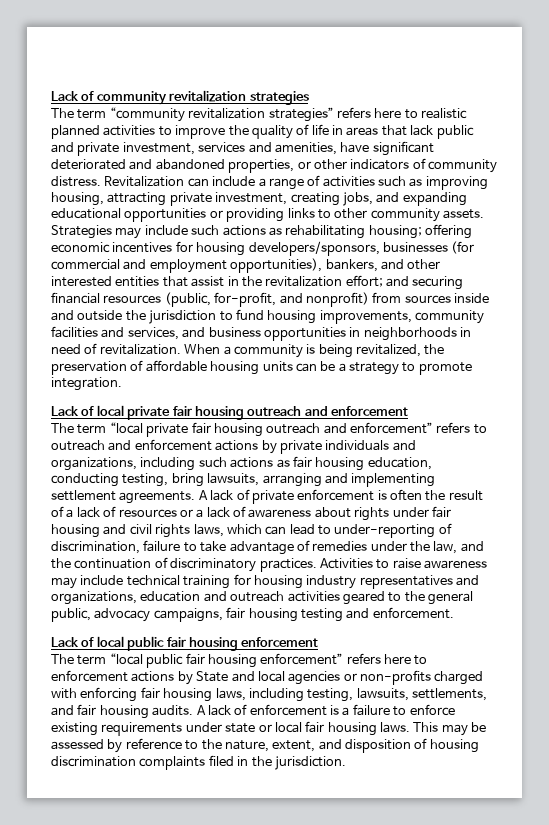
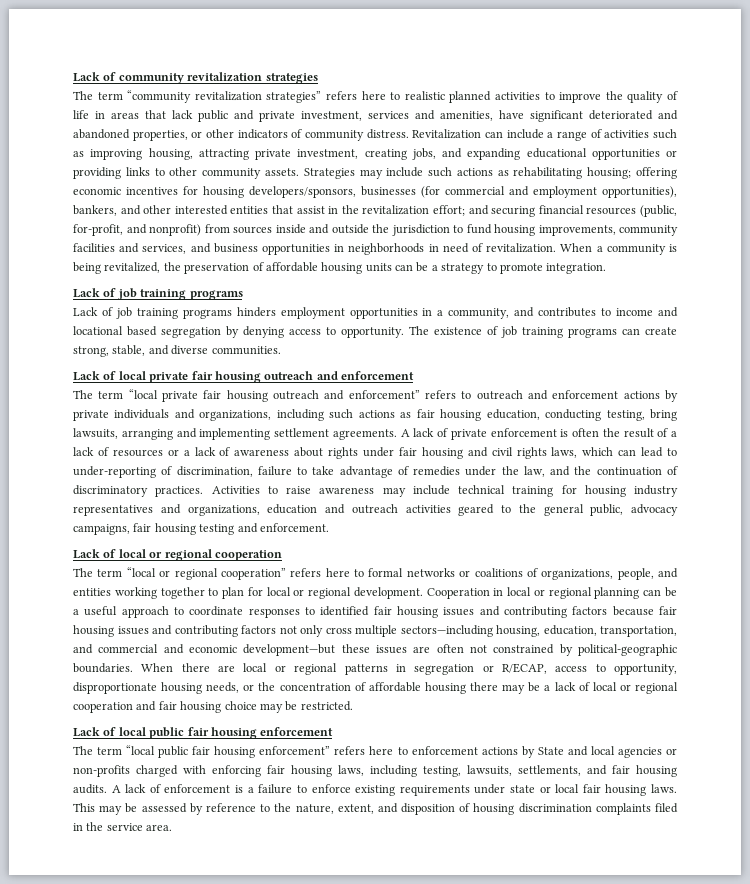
(122, 384) none -> [73,288,243,300] [73,307,678,319] [73,326,677,338] [73,345,281,357] // Lack of job training programs // Lack of job training programs hinders employment opportunities in a community, and contributes to income and locational based segregation by denying access to opportunity. The existence of job training programs can create strong, stable, and diverse communities.
(454, 613) none -> [73,549,282,561] [73,567,678,580] [73,587,677,599] [73,606,677,618] [73,625,677,637] [73,644,677,656] [73,663,677,675] [73,682,679,694] [73,701,353,713] // Lack of local or regional cooperation // The term “local or regional cooperation” refers here to formal networks or coalitions of organizations, people, and entities working together to plan for local or regional development. Cooperation in local or regional planning can be a useful approach to coordinate responses to identified fair housing issues and contributing factors because fair housing issues and contributing factors not only cross multiple sectors—including housing, education, transportation, and commercial and economic development—but these issues are often not constrained by political-geographic boundaries. When there are local or regional patterns in segregation or R/ECAP, access to opportunity, disproportionate housing needs, or the concentration of affordable housing there may be a lack of local or regional cooperation and fair housing choice may be restricted.
[274,756,346,770] jurisdiction. -> [106,823,173,831] service area.

